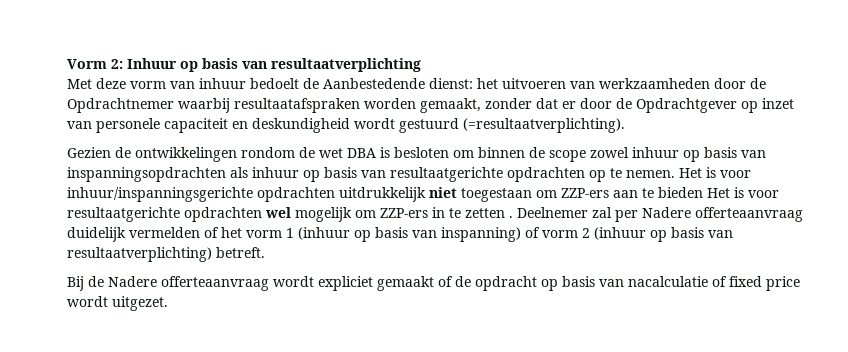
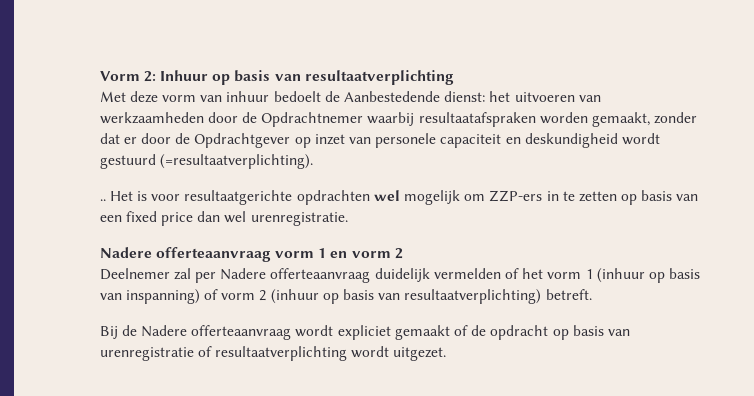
[66,147,766,162] [66,167,751,182] [66,187,703,202] Gezien de ontwikkelingen rondom de wet DBA is besloten om binnen de scope zowel inhuur op basis van inspanningsopdrachten als inhuur op basis van resultaatgerichte opdrachten op te nemen. Het is voor inhuur/inspanningsgerichte opdrachten uitdrukkelijk niet toegestaan om ZZP-ers aan te bieden -> [99,199,106,201] ..
[508,216,513,218] . -> [621,190,699,205] [99,211,348,226] [99,247,403,262] op basis van een fixed price dan wel urenregistratie. // Nadere offerteaanvraag vorm 1 en vorm 2 //
[627,276,800,291] nacalculatie of fixed price -> [99,346,348,361] urenregistratie of resultaatverplichting

